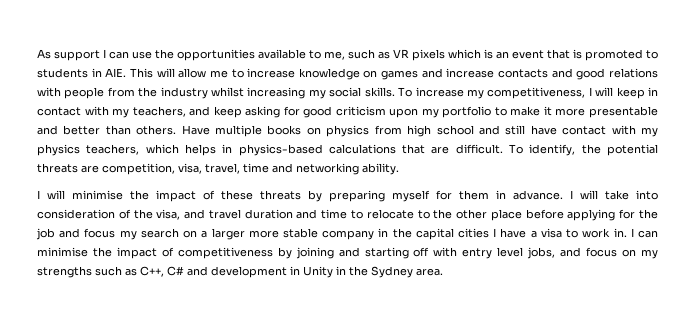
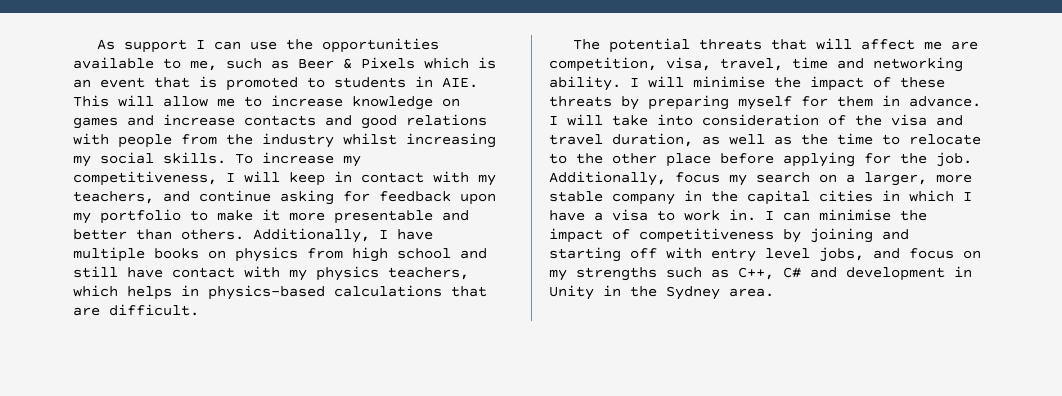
[393,49,445,61] VR pixels -> [298,57,415,69] Beer & Pixels
[213,106,242,118] keep -> [199,190,271,202] continue
[303,106,386,118] good criticism -> [379,191,451,202] feedback
[181,125,210,135] Have -> [253,228,433,243] Additionally, I have
[509,144,658,156] [37,163,78,173] To identify, the potential threats -> [573,38,943,53] // The potential threats that will affect me
(399, 169) // -> (621, 83) none
[156,209,181,220] visa, -> [891,114,927,126] visa
[244,209,318,219] duration and -> [612,133,828,147] duration, as well as the
[36,228,81,240] job and -> [936,152,972,167] [549,171,666,186] job. Additionally,
[211,228,245,240] larger -> [864,172,927,186] larger,
(490, 233) none -> [882,190,954,202] in which

